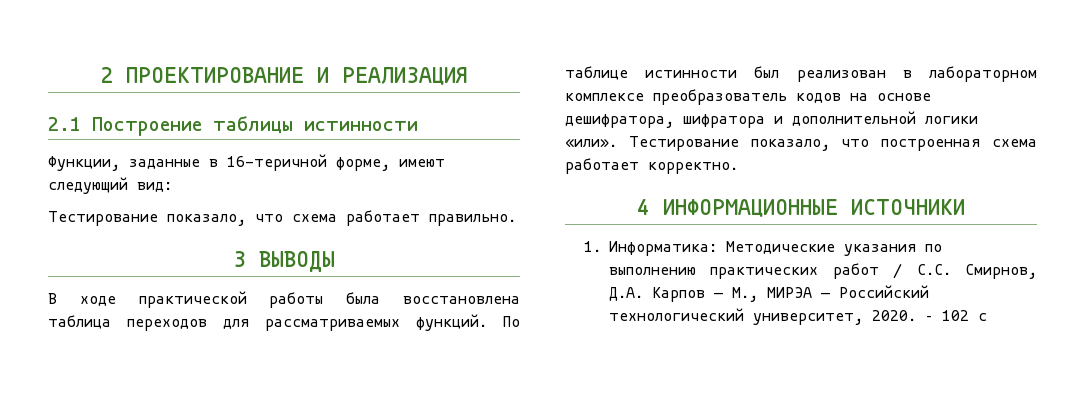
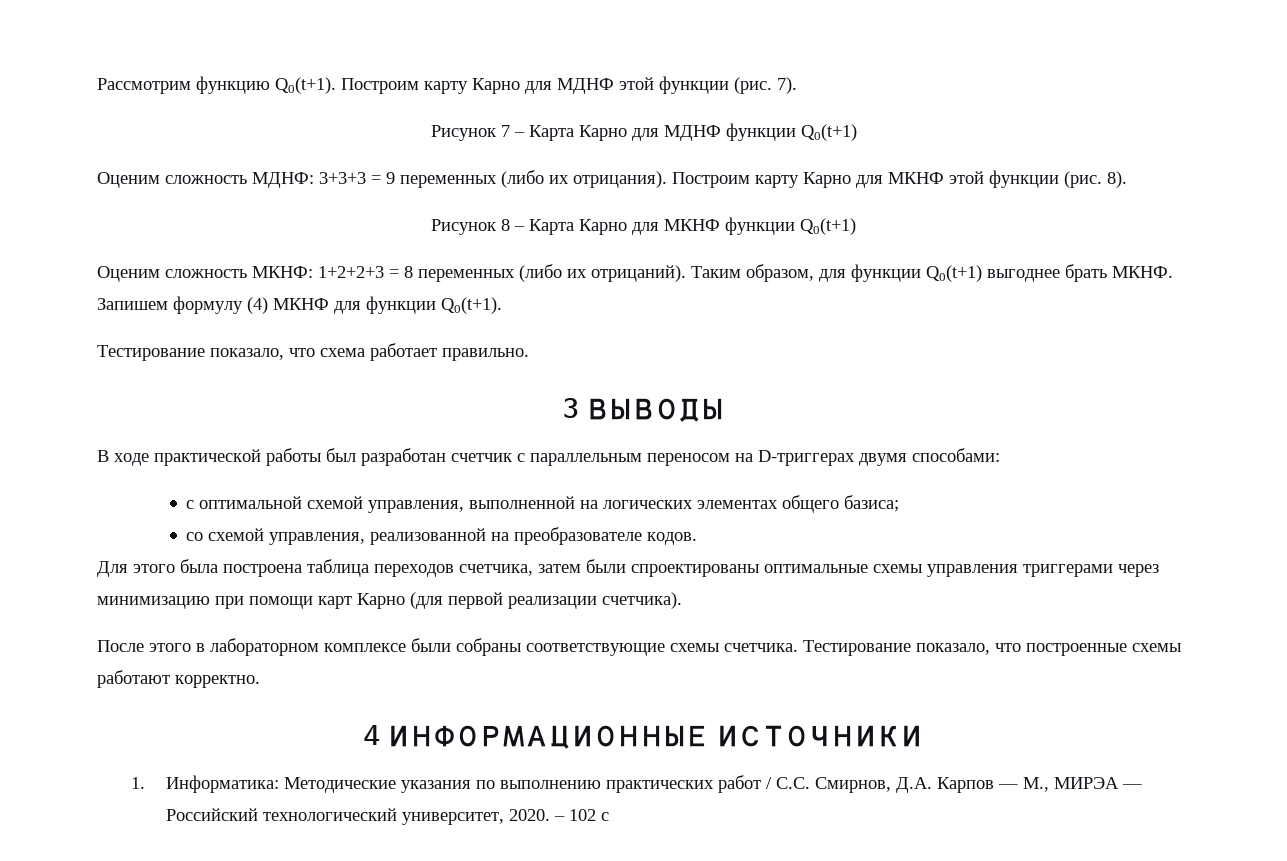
[100,67,468,85] [48,115,418,136] [48,154,445,171] [48,177,172,194] 2 ПРОЕКТИРОВАНИЕ И РЕАЛИЗАЦИЯ // 2.1 Построение таблицы истинности // Функции, заданные в 16-теричной форме, имеют следующий вид: -> [97,76,797,94] [430,123,857,141] [97,170,1127,188] [431,217,856,235] [97,264,1173,282] [97,296,502,314] Рассмотрим функцию Q0(t+1). Построим карту Карно для МДНФ этой функции (рис. 7). // Рисунок 7 – Карта Карно для МДНФ функции Q0(t+1) // Оценим сложность МДНФ: 3+3+3 = 9 переменных (либо их отрицания). Построим карту Карно для МКНФ этой функции (рис. 8). // Рисунок 8 – Карта Карно для МКНФ функции Q0(t+1) // Оценим сложность МКНФ: 1+2+2+3 = 8 переменных (либо их отрицаний). Таким образом, для функции Q0(t+1) выгоднее брать МКНФ. Запишем формулу (4) МКНФ для функции Q0(t+1).
[346,292,520,305] [48,314,520,331] [565,66,1037,82] [565,89,931,105] [565,111,978,128] [565,136,1037,151] [565,158,639,174] была восстановлена таблица переходов для рассматриваемых функций. По таблице истинности был реализован в лабораторном комплексе преобразователь кодов на основе дешифратора, шифратора и дополнительной логики «или». Тестирование показало, что построенная схема работает -> [326,448,1000,466] [186,495,900,513] [186,527,698,545] [97,559,1159,577] [97,592,682,609] [97,638,1181,656] [97,670,170,688] был разработан счетчик с параллельным переносом на D-триггерах двумя способами: // с оптимальной схемой управления, выполненной на логических элементах общего базиса; // со схемой управления, реализованной на преобразователе кодов. // Для этого была построена таблица переходов счетчика, затем были спроектированы оптимальные схемы управления триггерами через минимизацию при помощи карт Карно (для первой реализации счетчика). // После этого в лабораторном комплексе были собраны соответствующие схемы счетчика. Тестирование показало, что построенные схемы работают

